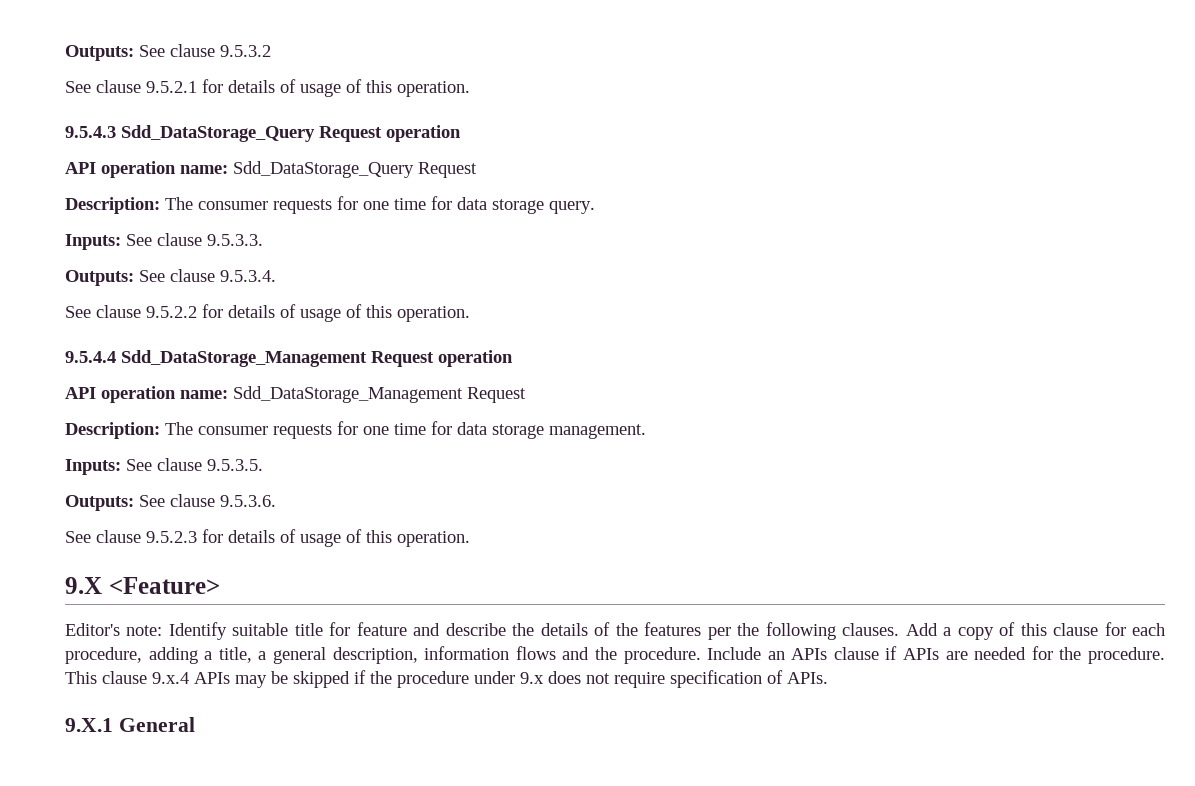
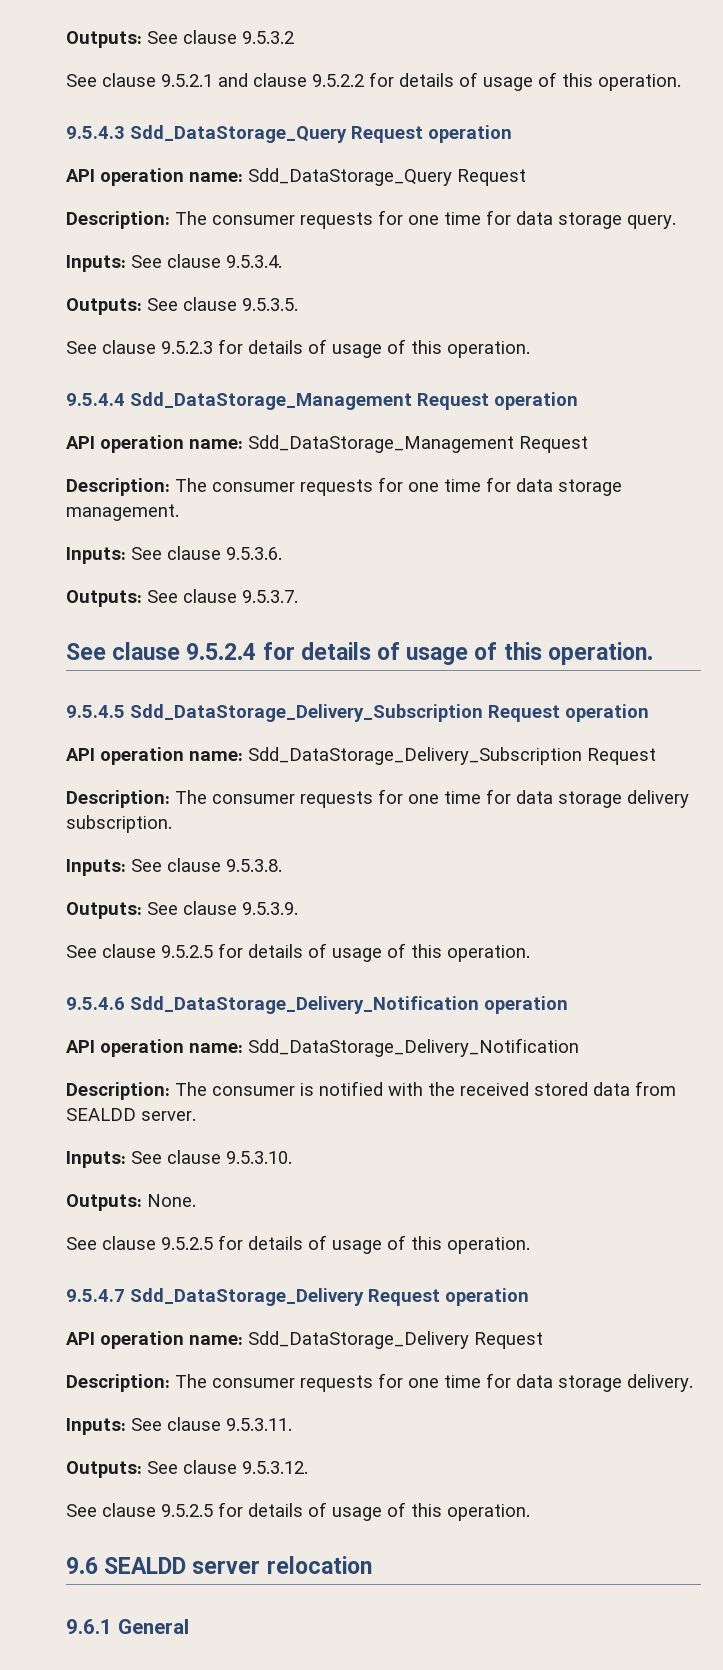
(197, 87) none -> [218,73,364,87] and clause 9.5.2.2
[207,234,263,246] [65,269,276,286] [65,305,197,318] 9.5.3.3. // Outputs: See clause 9.5.3.4. // See clause 9.5.2.2 -> [226,255,282,268] [66,297,298,315] [66,340,213,354] 9.5.3.4. // Outputs: See clause 9.5.3.5. // See clause 9.5.2.3
[207,459,263,471] [65,494,276,511] [65,529,470,547] [65,577,220,594] [65,622,1166,640] [65,646,1166,664] [65,670,828,688] [65,718,113,732] 9.5.3.5. // Outputs: See clause 9.5.3.6. // See clause 9.5.2.3 for details of usage of this operation. // 9.X <Feature> // Editor's note: Identify suitable title for feature and describe the details of the features per the following clauses. Add a copy of this clause for each procedure, adding a title, a general description, information flows and the procedure. Include an APIs clause if APIs are needed for the procedure. This clause 9.x.4 APIs may be skipped if the procedure under 9.x does not require specification of APIs. // 9.X.1 -> [226,547,282,560] [66,589,298,607] [66,642,653,665] [66,704,649,722] [66,747,656,765] [66,789,689,808] [66,815,172,833] [66,858,282,876] [66,901,298,919] [66,943,530,962] [66,996,568,1014] [66,1038,579,1057] [66,1081,676,1100] [66,1108,196,1121] [66,1150,292,1168] [66,1194,196,1211] [66,1235,530,1254] [66,1288,529,1306] [66,1331,543,1349] [66,1373,693,1392] [66,1417,292,1435] [66,1460,308,1478] [66,1502,530,1521] [66,1556,372,1574] [66,1619,112,1634] 9.5.3.6. // Outputs: See clause 9.5.3.7. // See clause 9.5.2.4 for details of usage of this operation. // 9.5.4.5 Sdd_DataStorage_Delivery_Subscription Request operation // API operation name: Sdd_DataStorage_Delivery_Subscription Request // Description: The consumer requests for one time for data storage delivery subscription. // Inputs: See clause 9.5.3.8. // Outputs: See clause 9.5.3.9. // See clause 9.5.2.5 for details of usage of this operation. // 9.5.4.6 Sdd_DataStorage_Delivery_Notification operation // API operation name: Sdd_DataStorage_Delivery_Notification // Description: The consumer is notified with the received stored data from SEALDD server. // Inputs: See clause 9.5.3.10. // Outputs: None. // See clause 9.5.2.5 for details of usage of this operation. // 9.5.4.7 Sdd_DataStorage_Delivery Request operation // API operation name: Sdd_DataStorage_Delivery Request // Description: The consumer requests for one time for data storage delivery. // Inputs: See clause 9.5.3.11. // Outputs: See clause 9.5.3.12. // See clause 9.5.2.5 for details of usage of this operation. // 9.6 SEALDD server relocation // 9.6.1

